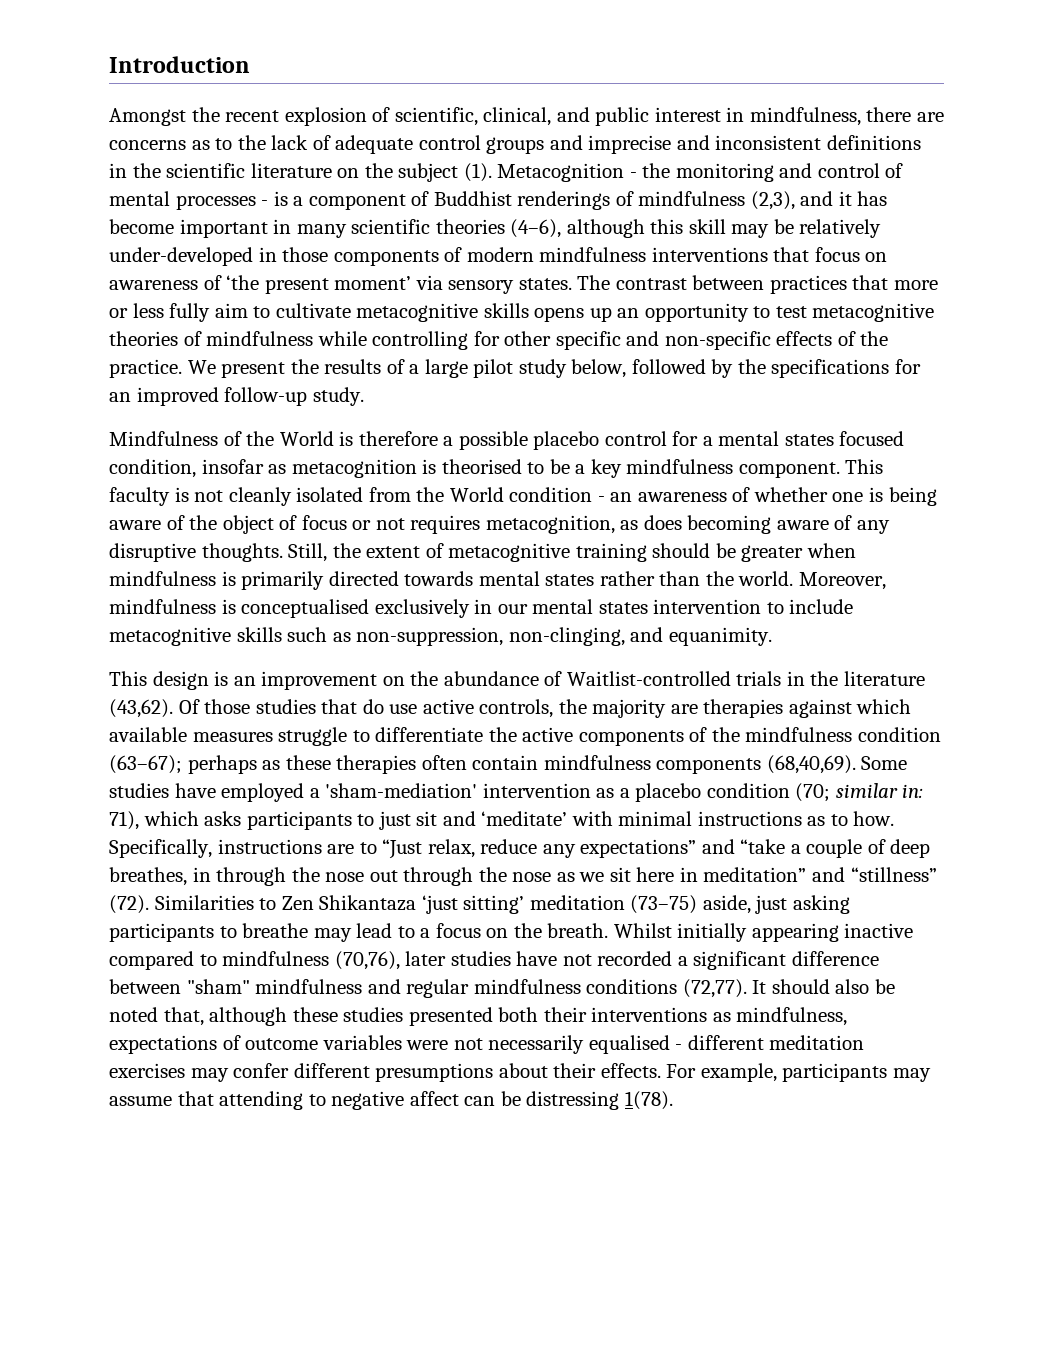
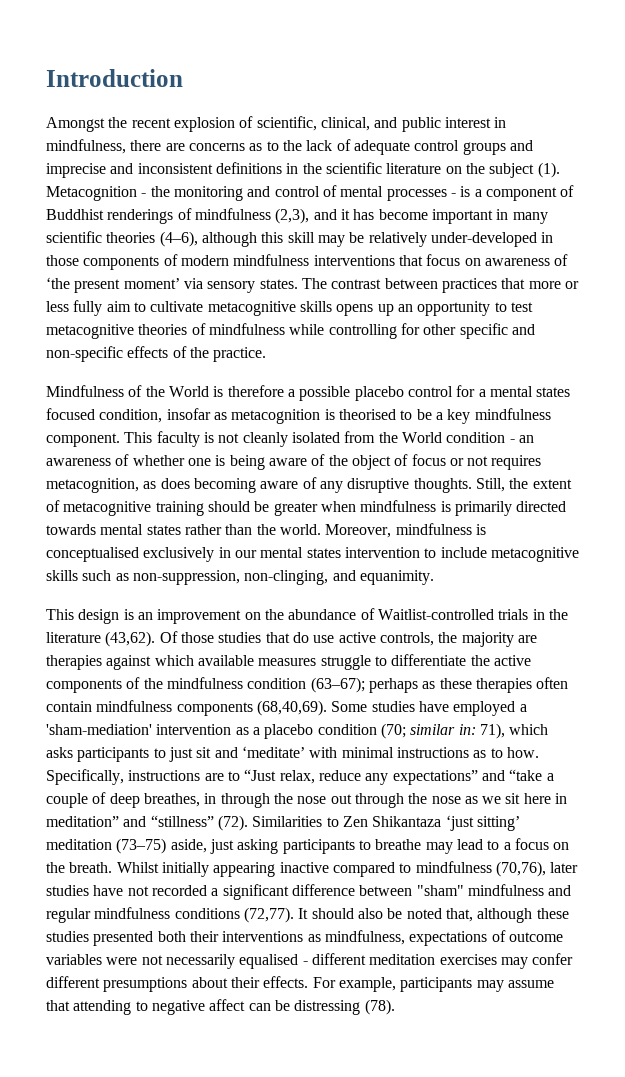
[187,359,922,378] [109,387,364,406] We present the results of a large pilot study below, followed by the specifications for an improved follow-up study. -> (267, 354) none
[624,1091,673,1110] 1(78). -> [364,999,395,1015] (78).

